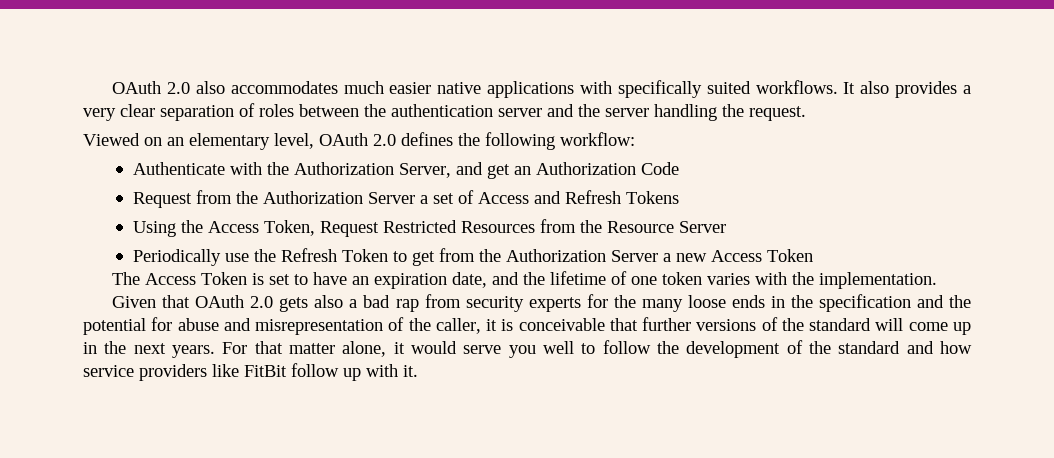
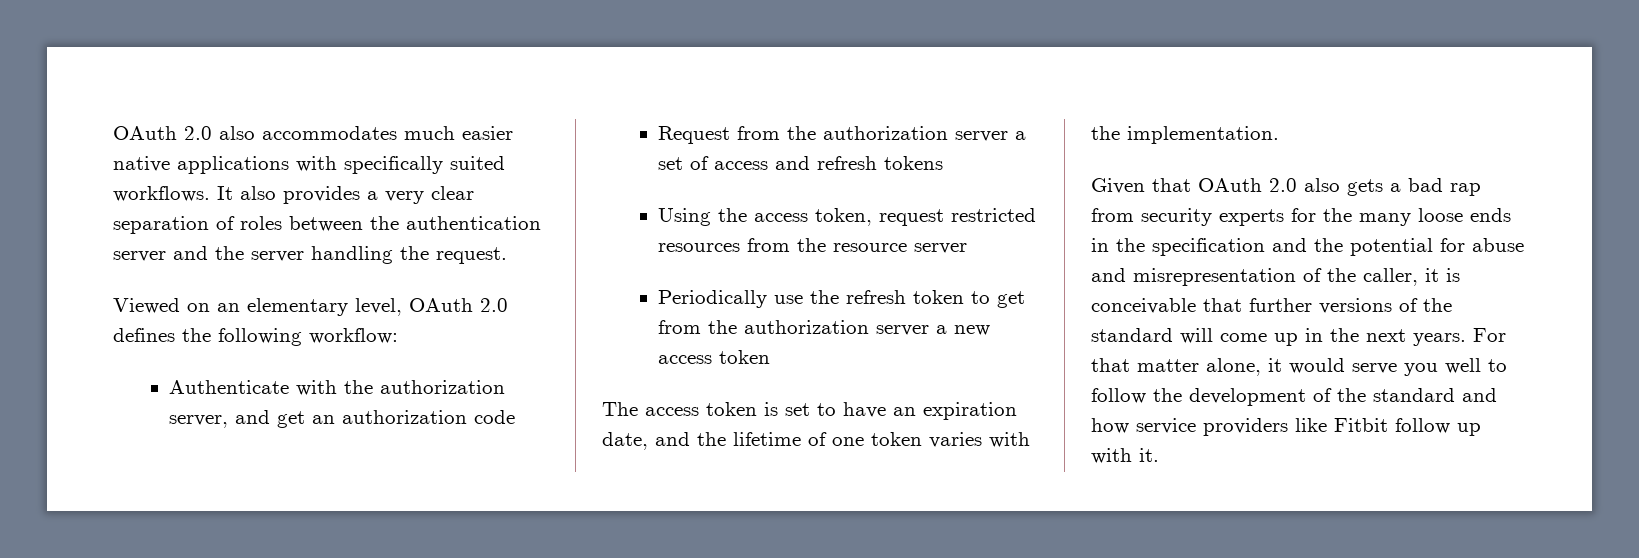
[293,162,451,178] Authorization Server, -> [380,380,506,394] [169,415,229,428] authorization server,
[535,162,679,175] Authorization Code -> [342,410,516,424] authorization code
[262,191,415,204] Authorization Server -> [823,126,1009,142] authorization server
[477,190,679,204] [132,219,726,237] Access and Refresh Tokens // Using the Access Token, Request Restricted Resources from the Resource Server -> [714,156,944,170] [658,208,1037,226] [658,238,968,254] access and refresh tokens // Using the access token, request restricted resources from the resource server
[280,248,388,262] Refresh Token -> [846,290,965,304] refresh token
[505,249,813,262] Authorization Server a new Access Token -> [744,320,991,336] [658,350,771,364] authorization server a new access token
[145,272,248,285] Access Token -> [645,402,757,416] access token
[279,295,344,312] gets also -> [1304,178,1383,196] also gets
[244,365,287,377] FitBit -> [1334,418,1388,432] Fitbit

